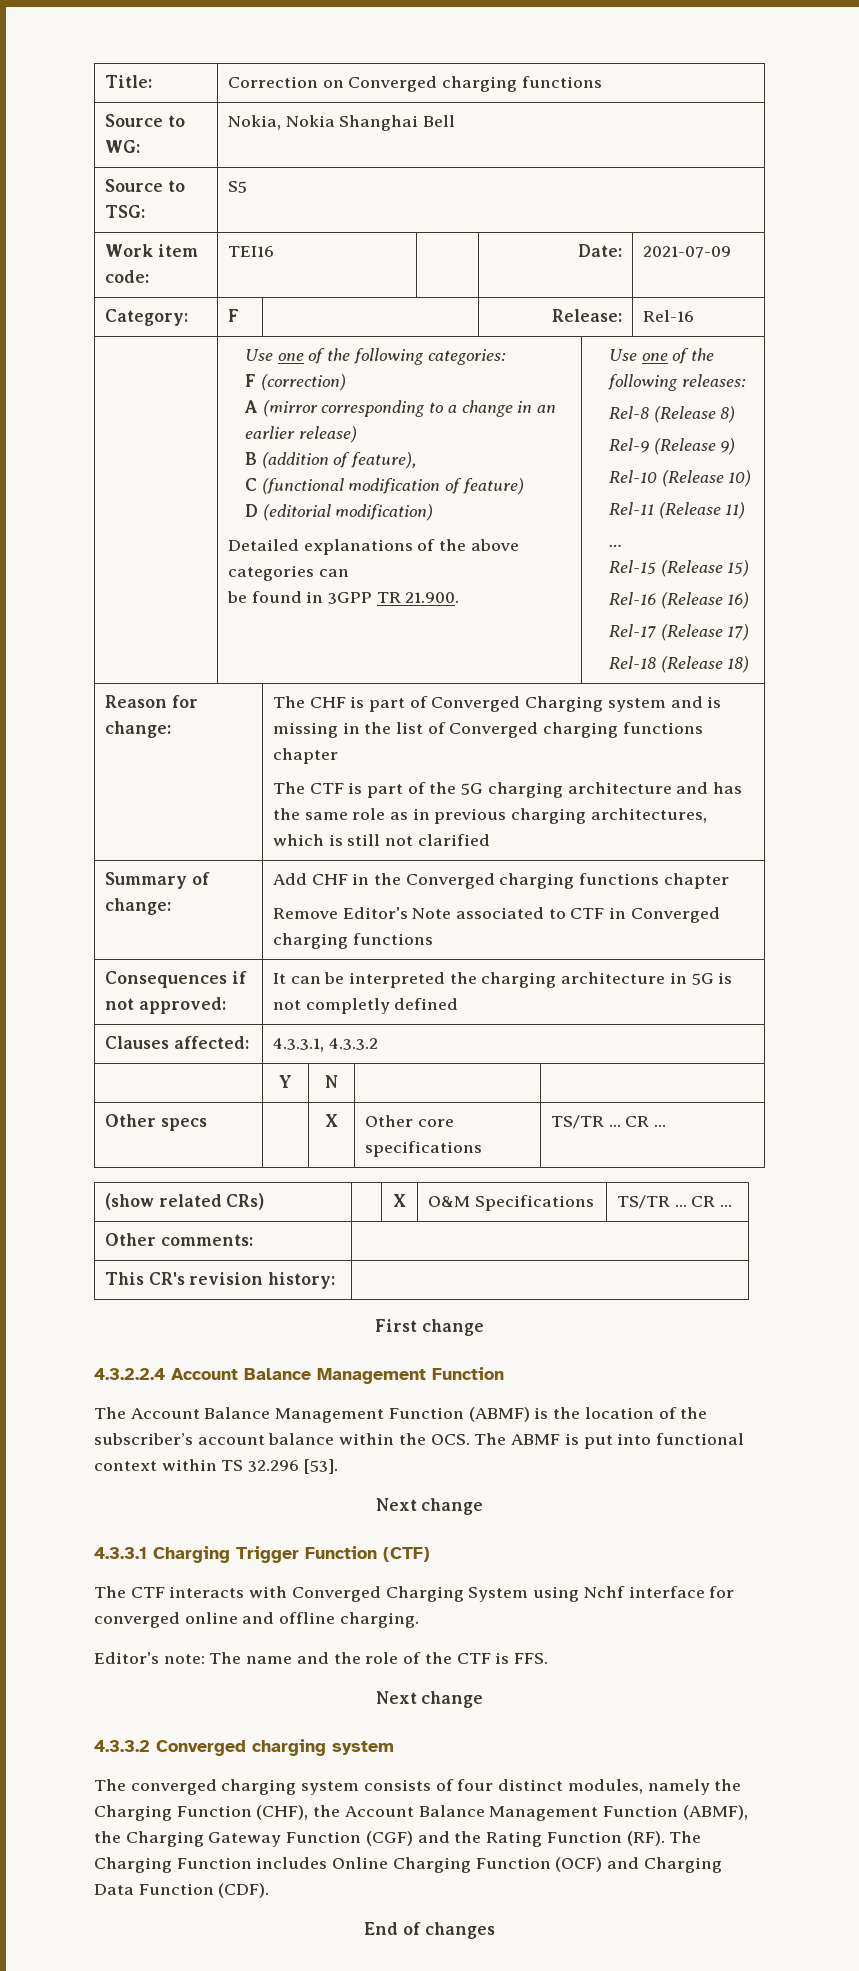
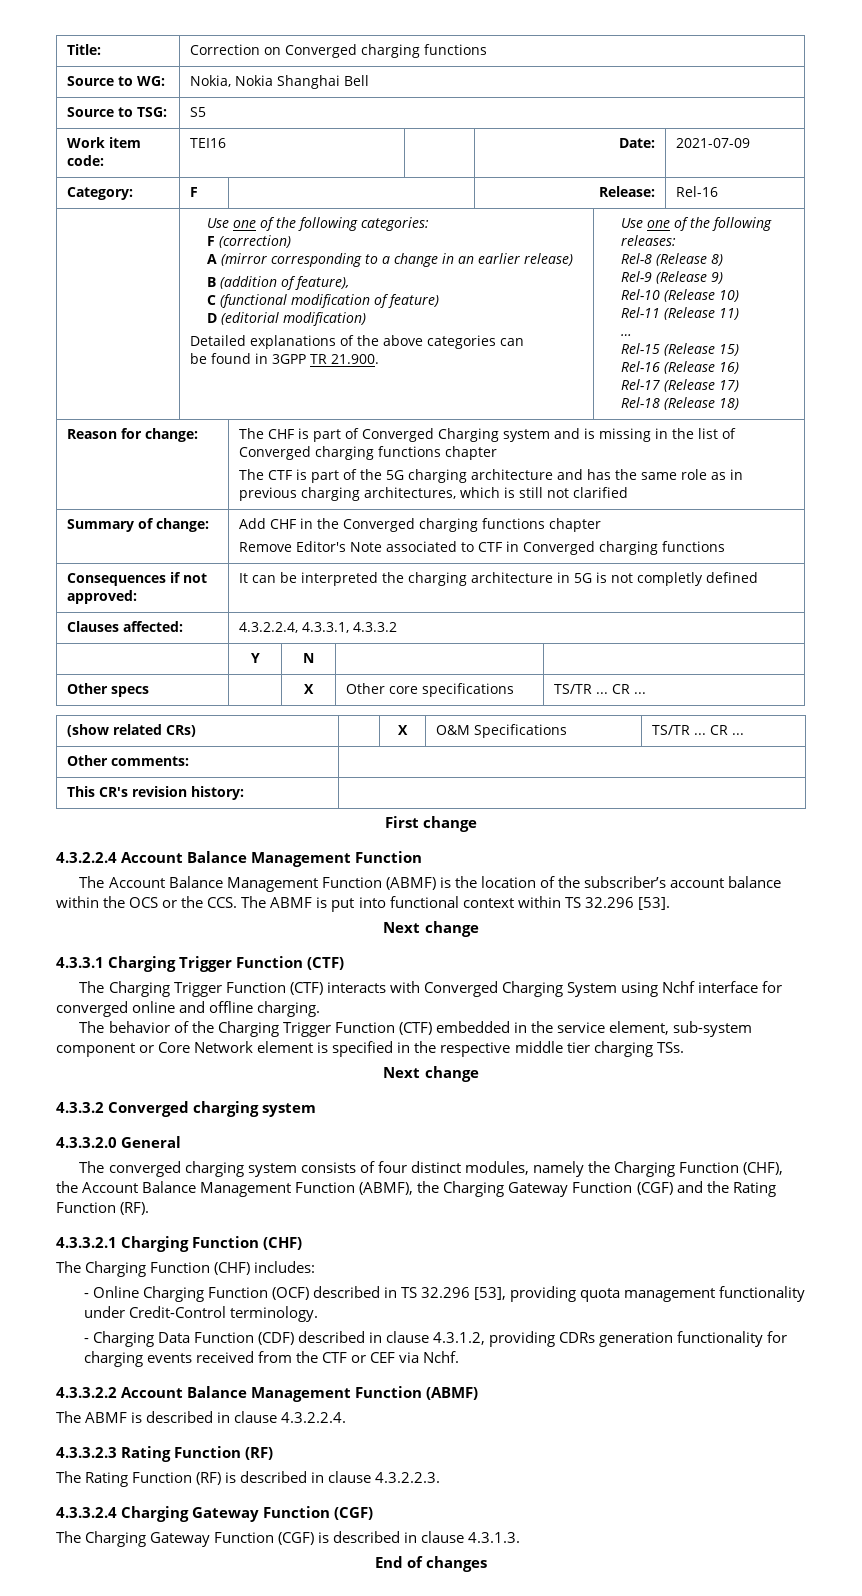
(249, 1042) none -> [239,622,299,633] 4.3.2.2.4,
[430,1434,470,1445] OCS. -> [129,896,238,908] OCS or the CCS.
[130,1587,165,1598] CTF -> [108,981,323,997] Charging Trigger Function (CTF)
[94,1652,548,1664] Editor's note: The name and the role of the CTF is FFS. -> [79,1021,753,1037] [56,1041,684,1057] The behavior of the Charging Trigger Function (CTF) embedded in the service element, sub-system component or Core Network element is specified in the respective middle tier charging TSs.
(394, 1748) none -> [56,1136,182,1148] // 4.3.3.2.0 General
[669,1831,702,1843] [94,1857,722,1873] [94,1883,270,1898] The Charging Function includes Online Charging Function (OCF) and Charging Data Function (CDF). -> [56,1236,303,1252] [56,1261,316,1277] [83,1286,806,1302] [83,1306,318,1322] [83,1331,788,1347] [83,1351,460,1367] [56,1386,479,1402] [56,1411,347,1423] [56,1446,274,1462] [56,1471,441,1487] [56,1506,374,1522] [56,1531,521,1547] // 4.3.3.2.1 Charging Function (CHF) // The Charging Function (CHF) includes: // - Online Charging Function (OCF) described in TS 32.296 [53], providing quota management functionality under Credit-Control terminology. // - Charging Data Function (CDF) described in clause 4.3.1.2, providing CDRs generation functionality for charging events received from the CTF or CEF via Nchf. // 4.3.3.2.2 Account Balance Management Function (ABMF) // The ABMF is described in clause 4.3.2.2.4. // 4.3.3.2.3 Rating Function (RF) // The Rating Function (RF) is described in clause 4.3.2.2.3. // 4.3.3.2.4 Charging Gateway Function (CGF) // The Charging Gateway Function (CGF) is described in clause 4.3.1.3.

